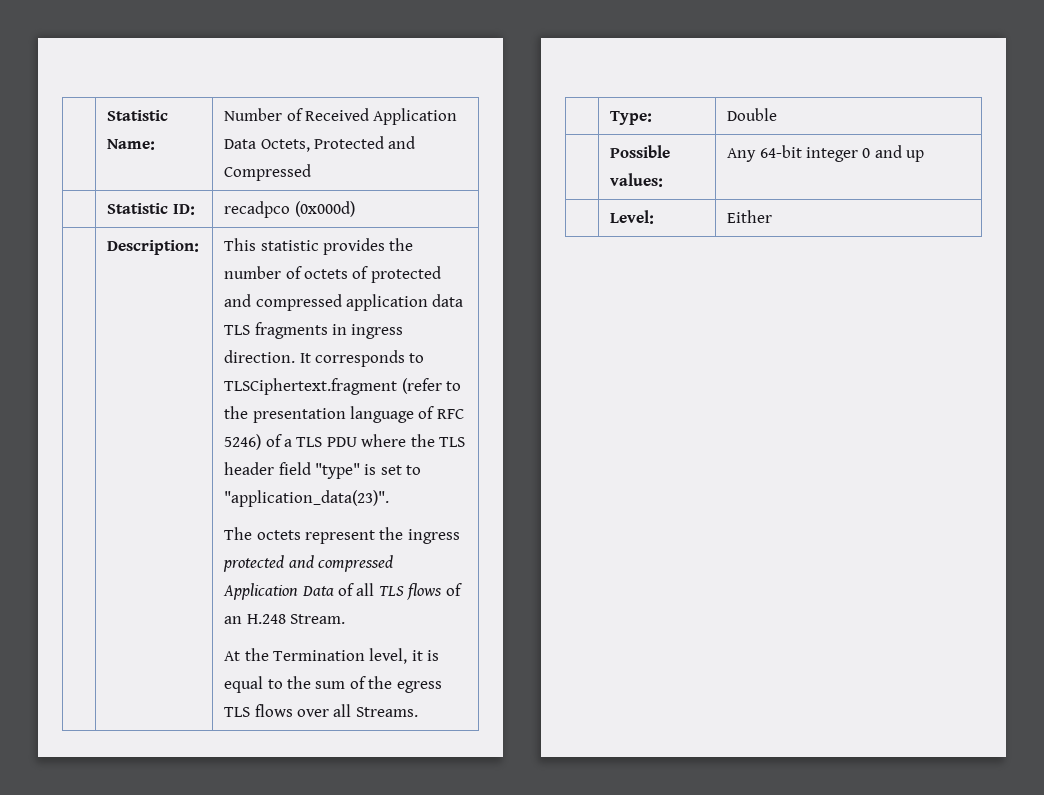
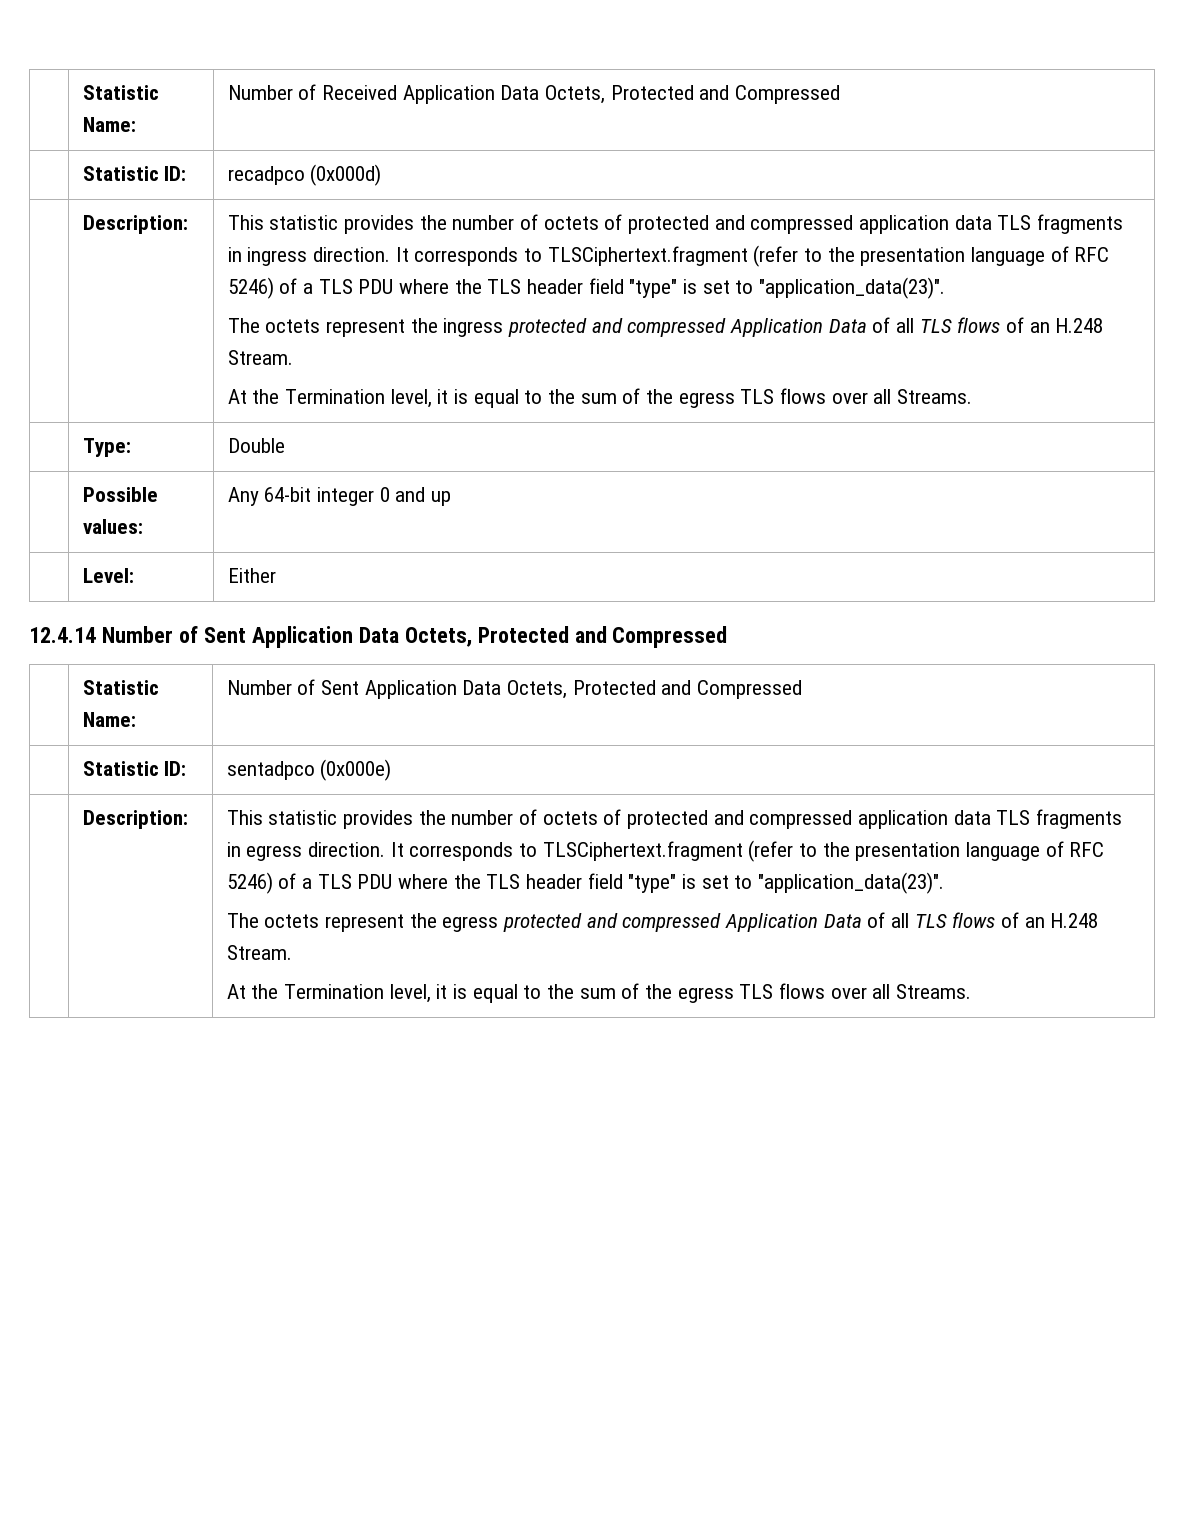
(773, 216) none -> [29,626,728,648] [82,680,159,695] [82,712,136,727] [226,679,802,699] [82,761,187,776] [226,759,392,781] [82,810,188,829] [226,809,1122,829] [226,840,1105,862] [226,872,944,894] [226,912,1099,932] [226,945,292,960] [226,983,971,1003] // 12.4.14 Number of Sent Application Data Octets, Protected and Compressed // | Statistic Name: | Number of Sent Application Data Octets, Protected and Compressed // | Statistic ID: | sentadpco (0x000e) // | Description: | This statistic provides the number of octets of protected and compressed application data TLS fragments in egress direction. It corresponds to TLSCiphertext.fragment (refer to the presentation language of RFC 5246) of a TLS PDU where the TLS header field "type" is set to "application_data(23)". // The octets represent the egress protected and compressed Application Data of all TLS flows of an H.248 Stream. // At the Termination level, it is equal to the sum of the egress TLS flows over all Streams.

